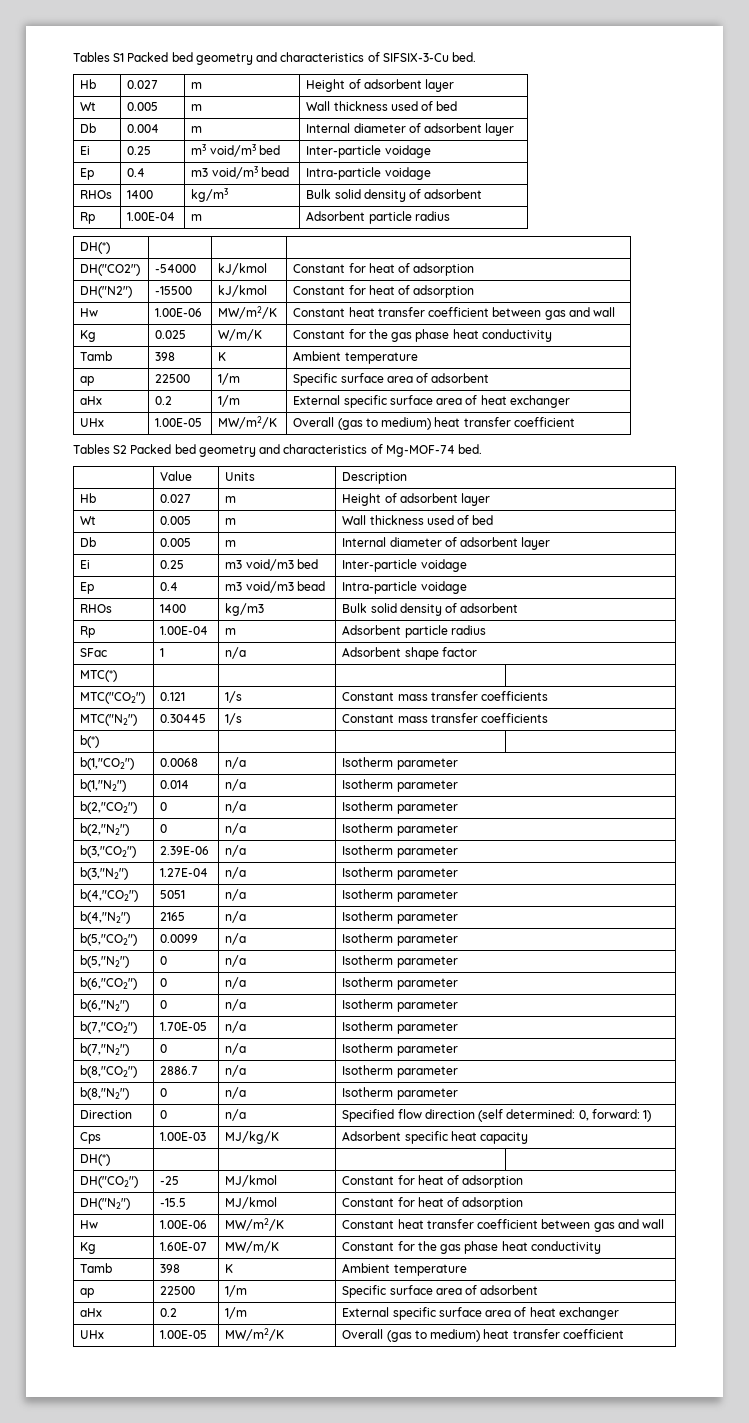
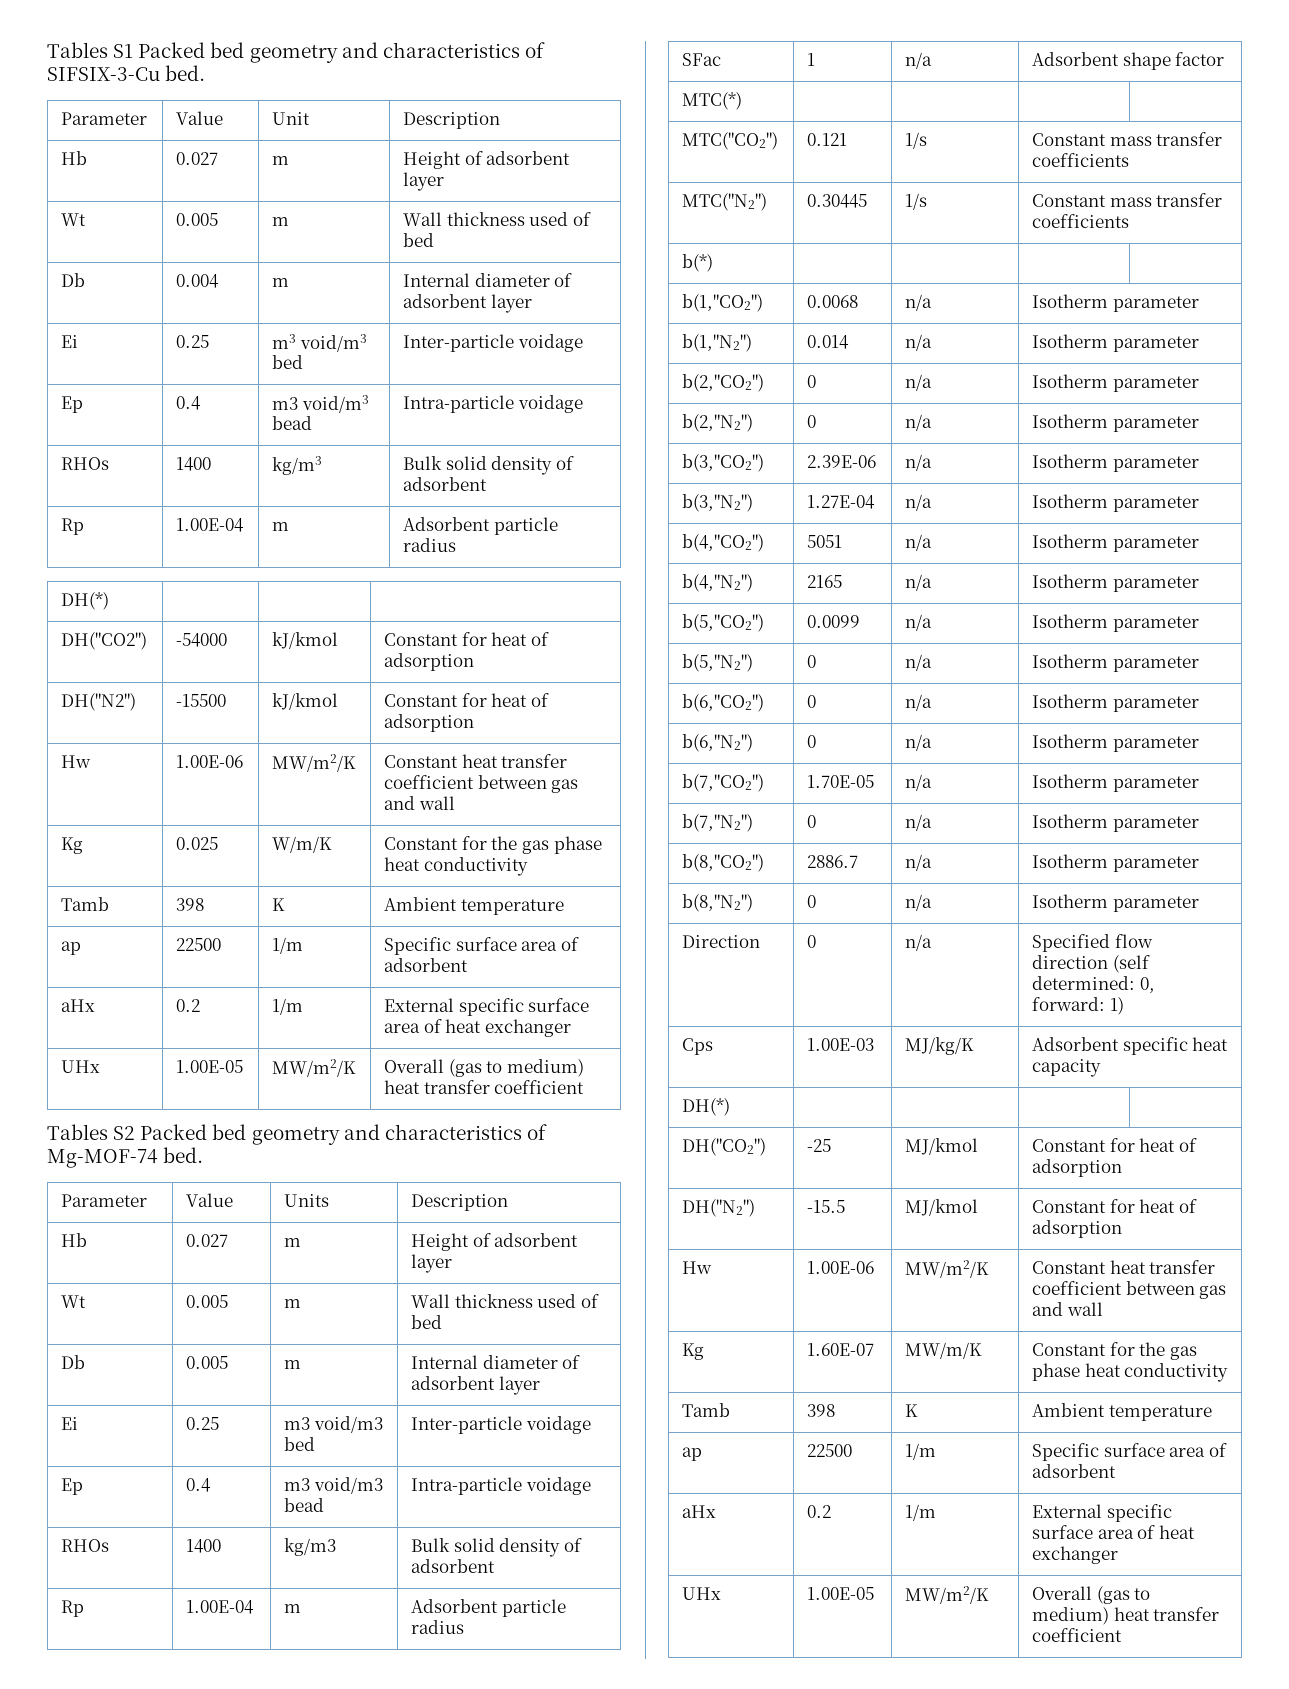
(477, 57) none -> [61,112,148,125] [176,111,224,125] [272,112,311,125] [403,112,501,129] // Parameter | Value | Unit | Description
(483, 449) none -> [61,1194,148,1207] Parameter

